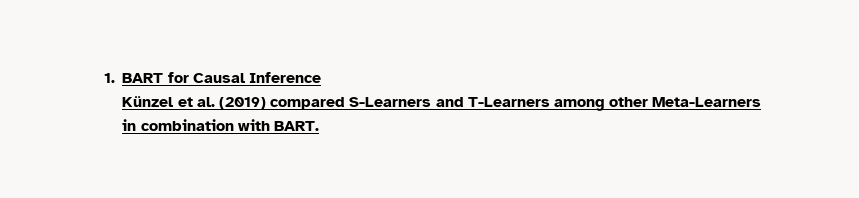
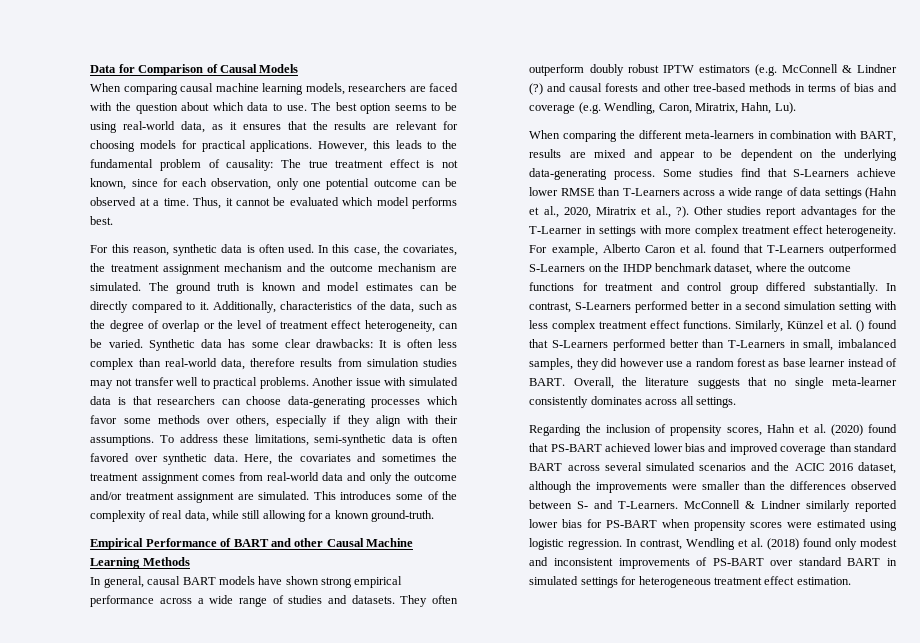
[103,72,322,83] [122,96,762,111] [122,119,320,131] 1. BART for Causal Inference // Künzel et al. (2019) compared S-Learners and T-Learners among other Meta-Learners in combination with BART. -> [90,64,299,76] [90,83,459,95] [90,102,457,114] [90,121,458,133] [90,140,458,152] [90,159,458,171] [90,178,457,190] [90,197,458,209] [90,216,114,225] [90,244,457,256] [90,263,458,275] [90,282,457,294] [90,301,458,313] [90,320,458,332] [90,339,457,351] [90,358,458,370] [90,377,458,389] [90,396,459,408] [90,415,459,427] [90,434,459,446] [90,453,457,465] [90,472,458,484] [90,491,458,503] [90,510,435,522] [90,538,414,550] [90,557,190,569] [90,576,403,588] [90,595,459,607] [529,64,898,76] [529,83,897,95] [529,102,796,114] [529,130,897,142] [529,149,897,161] [529,168,896,180] [529,187,897,199] [529,206,896,218] [529,225,897,237] [529,244,897,256] [529,263,852,275] [529,282,898,294] [529,301,897,313] [529,320,898,332] [529,339,898,351] [529,358,897,370] [529,377,898,389] [529,396,736,408] [529,424,897,436] [529,443,897,455] [529,462,897,474] [529,481,898,493] [529,500,898,512] [529,519,898,531] [529,538,898,550] [529,557,898,569] [529,576,851,588] Data for Comparison of Causal Models // When comparing causal machine learning models, researchers are faced with the question about which data to use. The best option seems to be using real-world data, as it ensures that the results are relevant for choosing models for practical applications. However, this leads to the fundamental problem of causality: The true treatment effect is not known, since for each observation, only one potential outcome can be observed at a time. Thus, it cannot be evaluated which model performs best. // For this reason, synthetic data is often used. In this case, the covariates, the treatment assignment mechanism and the outcome mechanism are simulated. The ground truth is known and model estimates can be directly compared to it. Additionally, characteristics of the data, such as the degree of overlap or the level of treatment effect heterogeneity, can be varied. Synthetic data has some clear drawbacks: It is often less complex than real-world data, therefore results from simulation studies may not transfer well to practical problems. Another issue with simulated data is that researchers can choose data-generating processes which favor some methods over others, especially if they align with their assumptions. To address these limitations, semi-synthetic data is often favored over synthetic data. Here, the covariates and sometimes the treatment assignment comes from real-world data and only the outcome and/or treatment assignment are simulated. This introduces some of the complexity of real data, while still allowing for a known ground-truth. // Empirical Performance of BART and other Causal Machine Learning Methods // In general, causal BART models have shown strong empirical performance across a wide range of studies and datasets. They often outperform doubly robust IPTW estimators (e.g. McConnell & Lindner (?) and causal forests and other tree-based methods in terms of bias and coverage (e.g. Wendling, Caron, Miratrix, Hahn, Lu). // When comparing the different meta-learners in combination with BART, results are mixed and appear to be dependent on the underlying data-generating process. Some studies find that S-Learners achieve lower RMSE than T-Learners across a wide range of data settings (Hahn et al., 2020, Miratrix et al., ?). Other studies report advantages for the T-Learner in settings with more complex treatment effect heterogeneity. For example, Alberto Caron et al. found that T-Learners outperformed S-Learners on the IHDP benchmark dataset, where the outcome functions for treatment and control group differed substantially. In contrast, S-Learners performed better in a second simulation setting with less complex treatment effect functions. Similarly, Künzel et al. () found that S-Learners performed better than T-Learners in small, imbalanced samples, they did however use a random forest as base learner instead of BART. Overall, the literature suggests that no single meta-learner consistently dominates across all settings. // Regarding the inclusion of propensity scores, Hahn et al. (2020) found that PS-BART achieved lower bias and improved coverage than standard BART across several simulated scenarios and the ACIC 2016 dataset, although the improvements were smaller than the differences observed between S- and T-Learners. McConnell & Lindner similarly reported lower bias for PS-BART when propensity scores were estimated using logistic regression. In contrast, Wendling et al. (2018) found only modest and inconsistent improvements of PS-BART over standard BART in simulated settings for heterogeneous treatment effect estimation.

